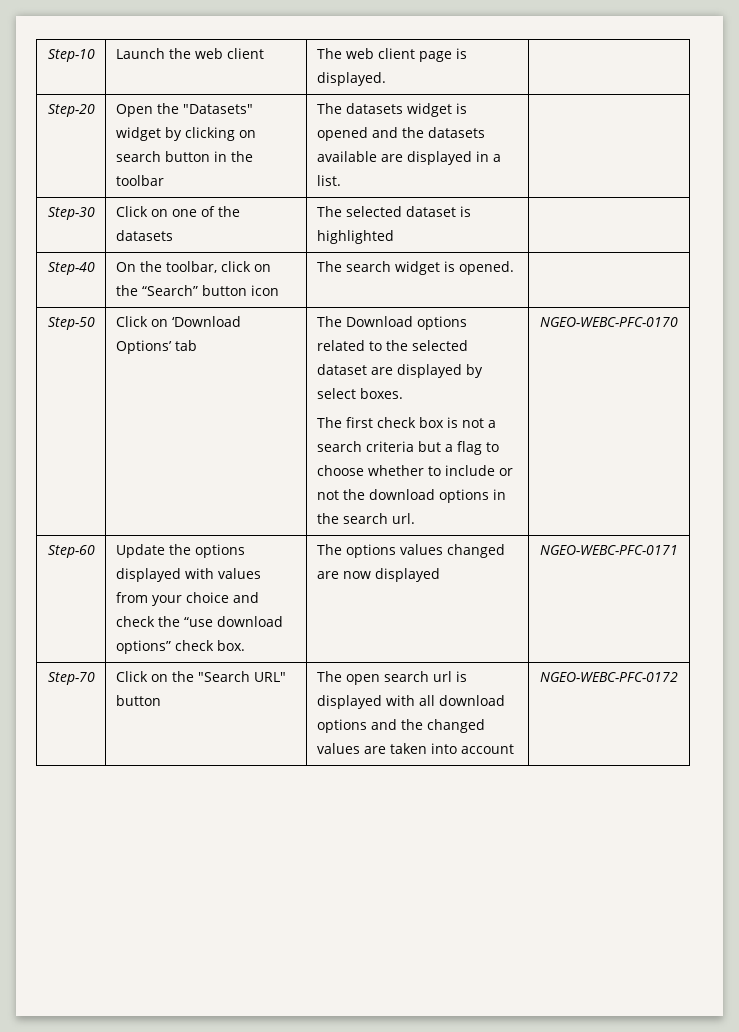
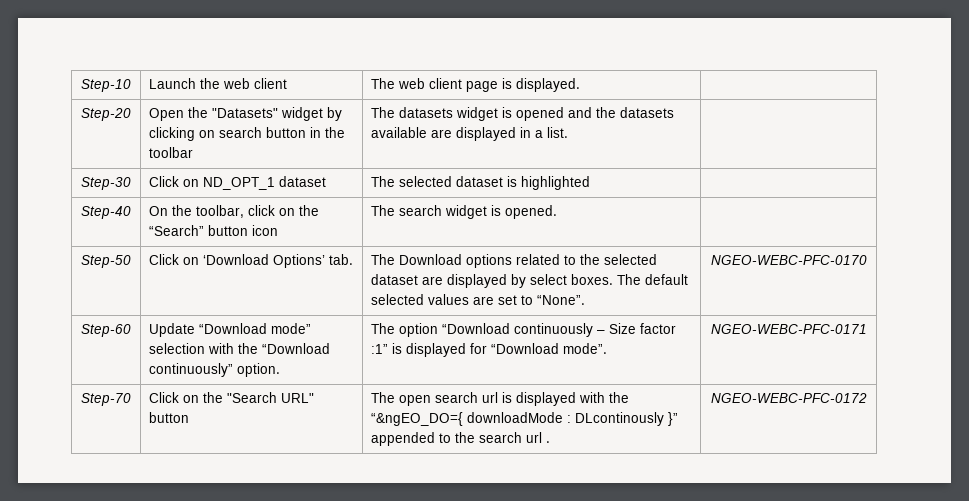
[171,206,240,217] [115,230,173,241] one of the datasets -> [203,176,327,190] ND_OPT_1 dataset
[174,340,197,351] tab -> [329,254,354,265] tab.
[316,417,496,428] [316,441,499,455] [316,465,513,476] [316,489,506,503] [316,513,415,524] [540,317,678,327] [47,545,95,558] [115,544,245,558] [115,568,261,582] [115,592,259,606] [115,616,283,627] [115,640,245,654] [316,544,505,558] [316,568,440,582] // The first check box is not a search criteria but a flag to choose whether to include or not the download options in the search url. | NGEO-WEBC-PFC-0170 // Step-60 | Update the options displayed with values from your choice and check the “use download options” check box. | The options values changed are now displayed -> [617,274,689,285] [371,294,586,305] [710,255,867,265] [81,324,131,337] [149,323,312,337] [149,343,331,354] [149,363,281,377] [371,323,677,337] [371,343,608,357] The default selected values are set to “None”. | NGEO-WEBC-PFC-0170 // Step-60 | Update “Download mode” selection with the “Download continuously” option. | The option “Download continuously – Size factor :1” is displayed for “Download mode”.
[418,695,505,706] [316,719,485,733] [316,743,514,754] all download options and the changed values are taken into account -> [609,392,630,403] [371,412,679,426] [371,432,551,446] the “&ngEO_DO={ downloadMode : DLcontinously }” appended to the search url .

